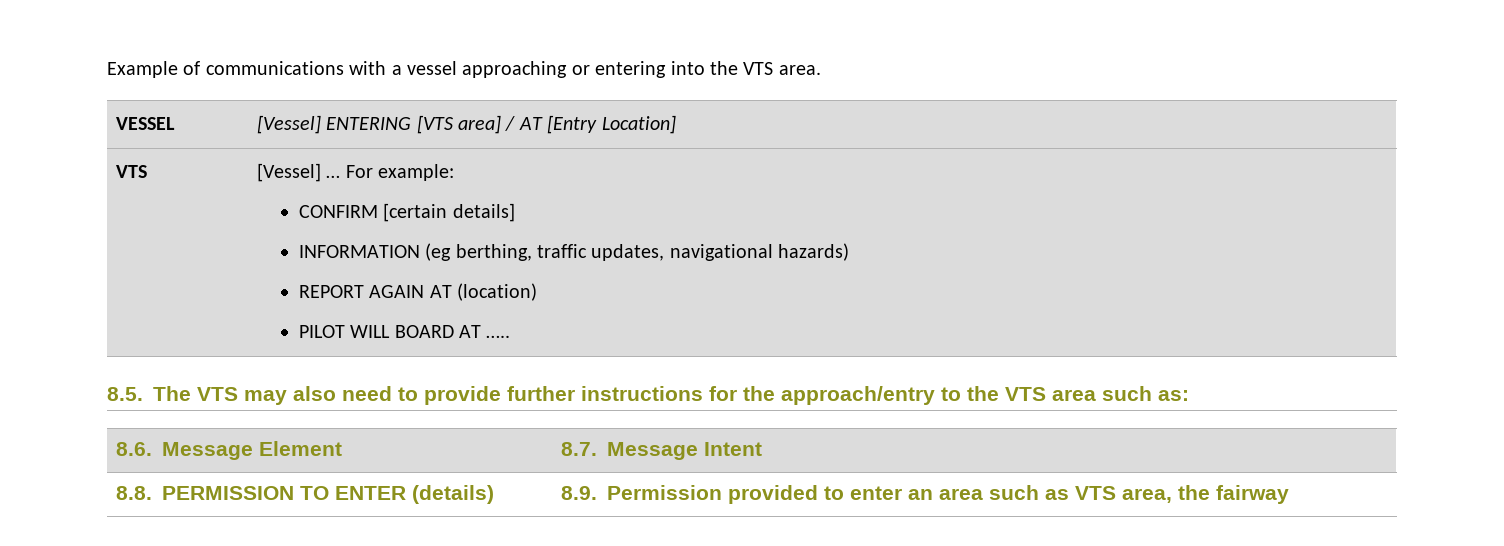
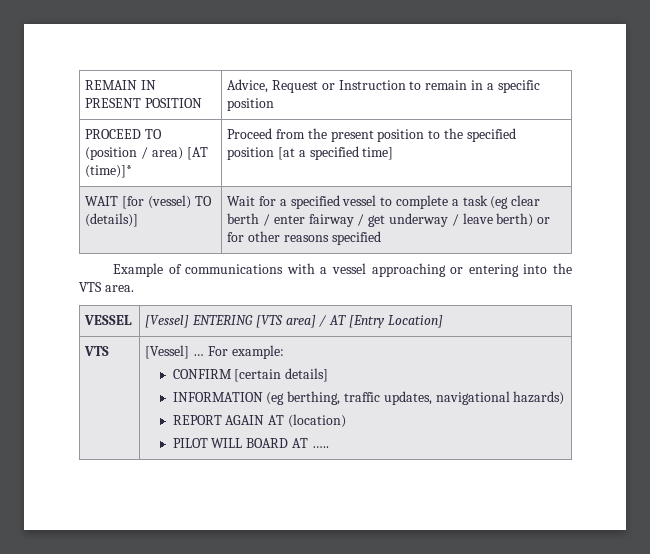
(107, 69) none -> [85,80,157,90] [85,98,203,108] [227,79,540,93] [227,98,275,111] [85,129,163,139] [85,147,208,160] [85,165,133,178] [227,128,516,142] [227,146,394,160] [85,195,212,209] [85,213,139,227] [227,195,541,209] [227,213,551,227] [227,231,381,245] REMAIN IN PRESENT POSITION | Advice, Request or Instruction to remain in a specific position // PROCEED TO (position / area) [AT (time)]* | Proceed from the present position to the specified position [at a specified time] // WAIT [for (vessel) TO (details)] | Wait for a specified vessel to complete a task (eg clear berth / enter fairway / get underway / leave berth) or for other reasons specified //
[107,386,1189,405] [115,441,342,460] [560,442,762,460] [115,485,494,504] [560,485,1289,504] // 8.5. The VTS may also need to provide further instructions for the approach/entry to the VTS area such as: // 8.6. Message Element | 8.7. Message Intent // 8.8. PERMISSION TO ENTER (details) | 8.9. Permission provided to enter an area such as VTS area, the fairway -> (329, 447) none

